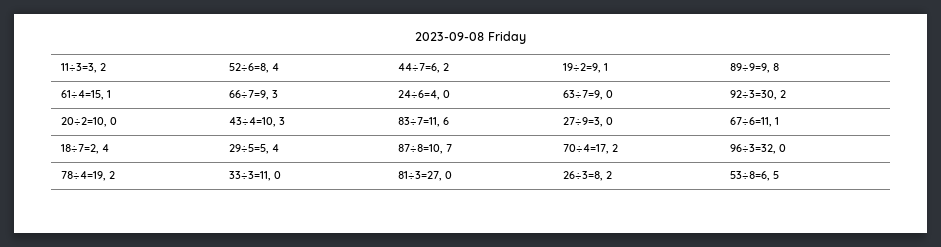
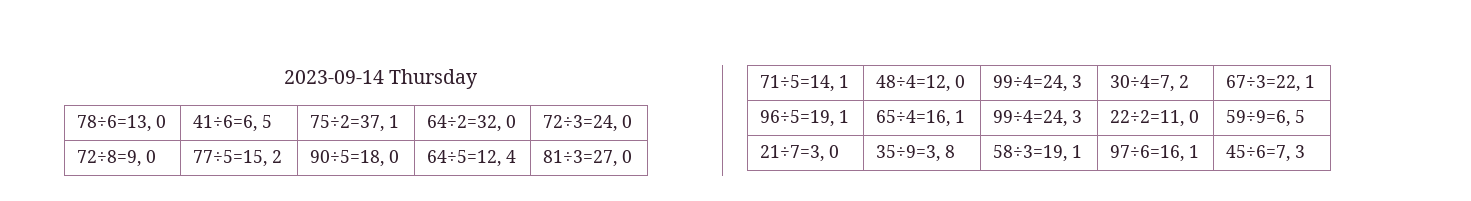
[415,31,526,44] [60,63,106,73] [228,63,279,73] [397,63,449,73] [562,63,608,73] [729,63,779,73] [60,90,111,100] [228,90,278,100] [397,90,450,100] [562,90,613,100] [729,90,786,100] [60,117,117,127] [228,117,285,127] [397,117,449,127] [562,117,613,127] [729,117,779,127] [60,144,109,154] [228,144,279,154] [397,144,452,154] [562,144,618,154] [729,144,786,154] [60,171,115,181] [228,171,281,181] [397,171,452,181] [562,171,612,181] [729,171,779,181] 2023-09-08 Friday // 11÷3=3, 2 | 52÷6=8, 4 | 44÷7=6, 2 | 19÷2=9, 1 | 89÷9=9, 8 // 61÷4=15, 1 | 66÷7=9, 3 | 24÷6=4, 0 | 63÷7=9, 0 | 92÷3=30, 2 // 20÷2=10, 0 | 43÷4=10, 3 | 83÷7=11, 6 | 27÷9=3, 0 | 67÷6=11, 1 // 18÷7=2, 4 | 29÷5=5, 4 | 87÷8=10, 7 | 70÷4=17, 2 | 96÷3=32, 0 // 78÷4=19, 2 | 33÷3=11, 0 | 81÷3=27, 0 | 26÷3=8, 2 | 53÷8=6, 5 -> [283,69,479,89] [76,115,166,132] [192,115,272,132] [309,115,399,132] [426,115,516,132] [542,115,632,132] [76,150,156,167] [192,150,282,167] [309,150,399,167] [426,150,516,167] [542,150,632,167] [759,75,849,92] [875,75,965,92] [992,75,1082,92] [1109,75,1189,92] [1225,75,1315,92] [759,110,849,127] [875,110,965,127] [992,110,1082,127] [1109,110,1199,127] [1225,110,1305,127] [759,145,839,162] [875,145,955,162] [992,145,1082,162] [1109,145,1199,162] [1225,145,1305,162] 2023-09-14 Thursday // 78÷6=13, 0 | 41÷6=6, 5 | 75÷2=37, 1 | 64÷2=32, 0 | 72÷3=24, 0 // 72÷8=9, 0 | 77÷5=15, 2 | 90÷5=18, 0 | 64÷5=12, 4 | 81÷3=27, 0 // 71÷5=14, 1 | 48÷4=12, 0 | 99÷4=24, 3 | 30÷4=7, 2 | 67÷3=22, 1 // 96÷5=19, 1 | 65÷4=16, 1 | 99÷4=24, 3 | 22÷2=11, 0 | 59÷9=6, 5 // 21÷7=3, 0 | 35÷9=3, 8 | 58÷3=19, 1 | 97÷6=16, 1 | 45÷6=7, 3

